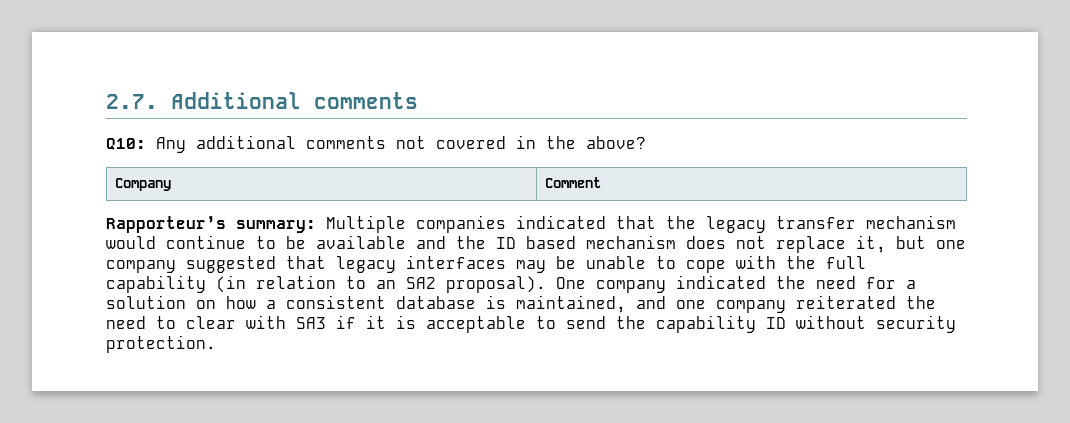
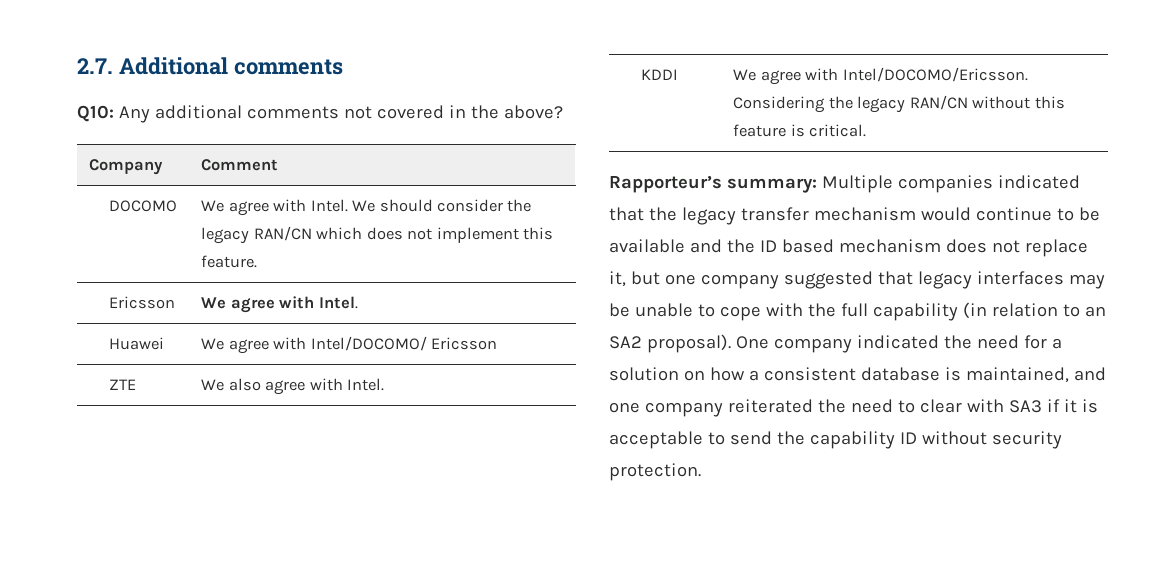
(602, 182) none -> [108,200,177,212] [201,199,532,216] [201,226,554,244] [201,255,258,268] [108,296,175,309] [201,296,358,313] [108,337,164,350] [201,336,498,354] [108,379,136,390] [201,378,385,395] [640,69,678,80] [733,67,1028,85] [733,95,1065,113] [733,124,867,137] // DOCOMO | We agree with Intel. We should consider the legacy RAN/CN which does not implement this feature. // Ericsson | We agree with Intel. // Huawei | We agree with Intel/DOCOMO/ Ericsson // ZTE | We also agree with Intel. // KDDI | We agree with Intel/DOCOMO/Ericsson. Considering the legacy RAN/CN without this feature is critical.

